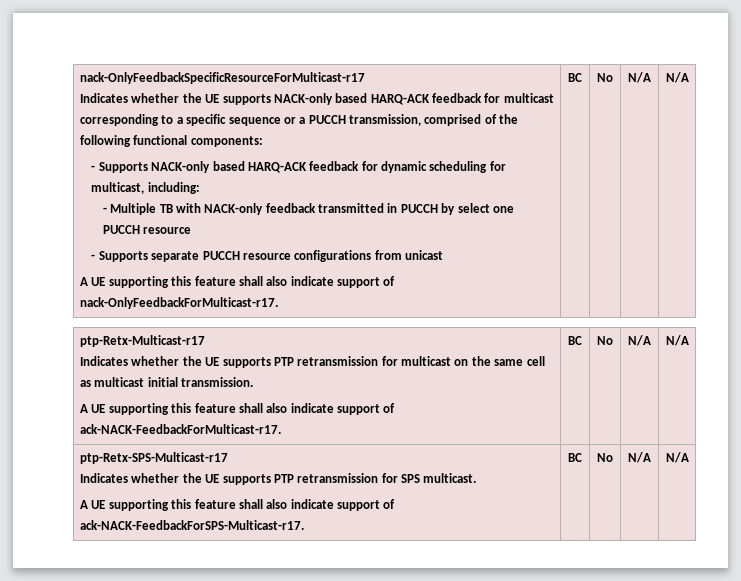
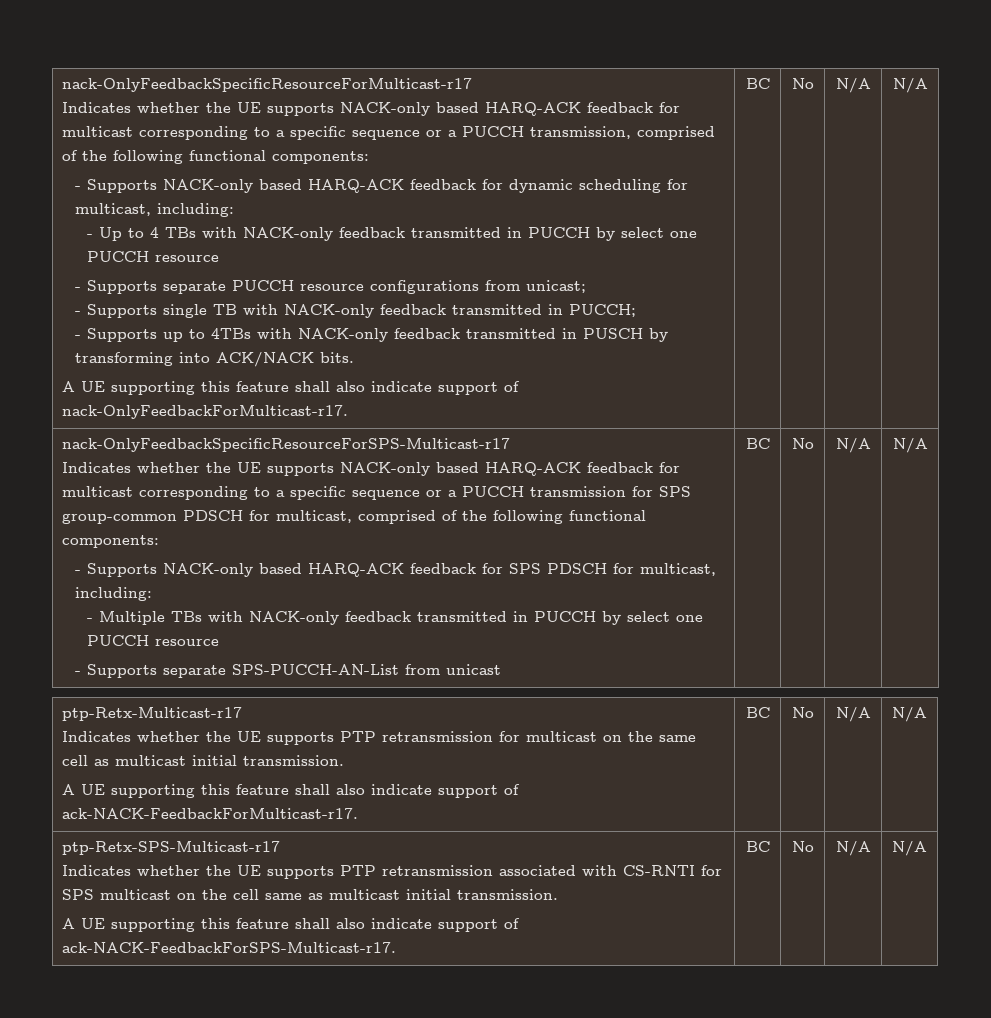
[110,203,173,215] Multiple TB -> [98,227,196,241] Up to 4 TBs
[404,250,443,260] unicast -> [525,280,586,293] [74,304,636,318] [74,328,668,342] [74,352,354,367] unicast; // - Supports single TB with NACK-only feedback transmitted in PUCCH; // - Supports up to 4TBs with NACK-only feedback transmitted in PUSCH by transforming into ACK/NACK bits.
(689, 77) none -> [62,438,511,452] [62,462,681,476] [62,486,692,500] [62,510,647,524] [62,535,160,548] [74,563,716,577] [74,587,152,601] [86,611,703,625] [86,635,219,646] [74,664,501,678] [745,438,770,449] [791,438,814,449] [835,438,871,453] [892,438,928,453] // nack-OnlyFeedbackSpecificResourceForSPS-Multicast-r17 // Indicates whether the UE supports NACK-only based HARQ-ACK feedback for multicast corresponding to a specific sequence or a PUCCH transmission for SPS group-common PDSCH for multicast, comprised of the following functional components: // - Supports NACK-only based HARQ-ACK feedback for SPS PDSCH for multicast, including: // - Multiple TBs with NACK-only feedback transmitted in PUCCH by select one PUCCH resource // - Supports separate SPS-PUCCH-AN-List from unicast | BC | No | N/A | N/A
[381,473,477,483] for SPS multicast. -> [499,865,723,876] [62,889,559,900] associated with CS-RNTI for SPS multicast on the cell same as multicast initial transmission.

